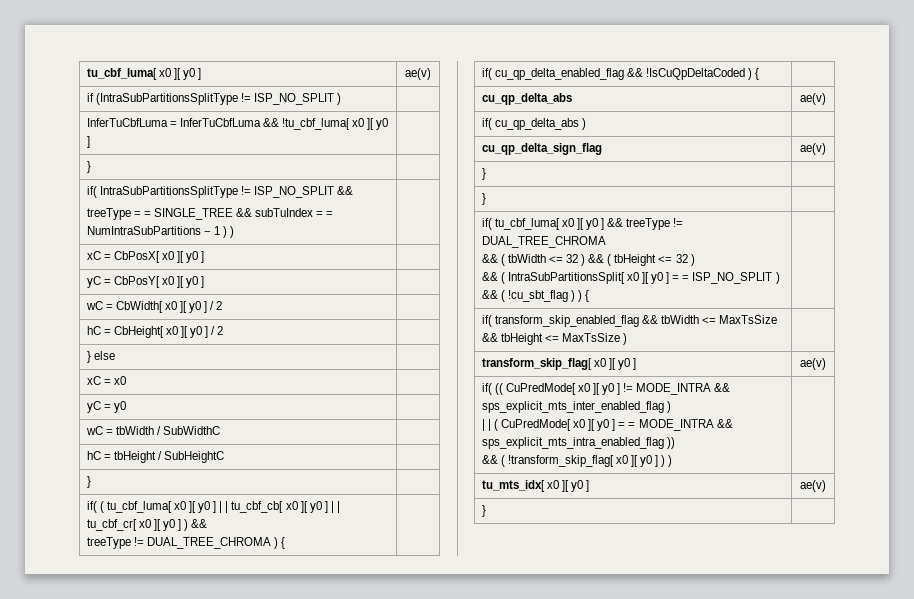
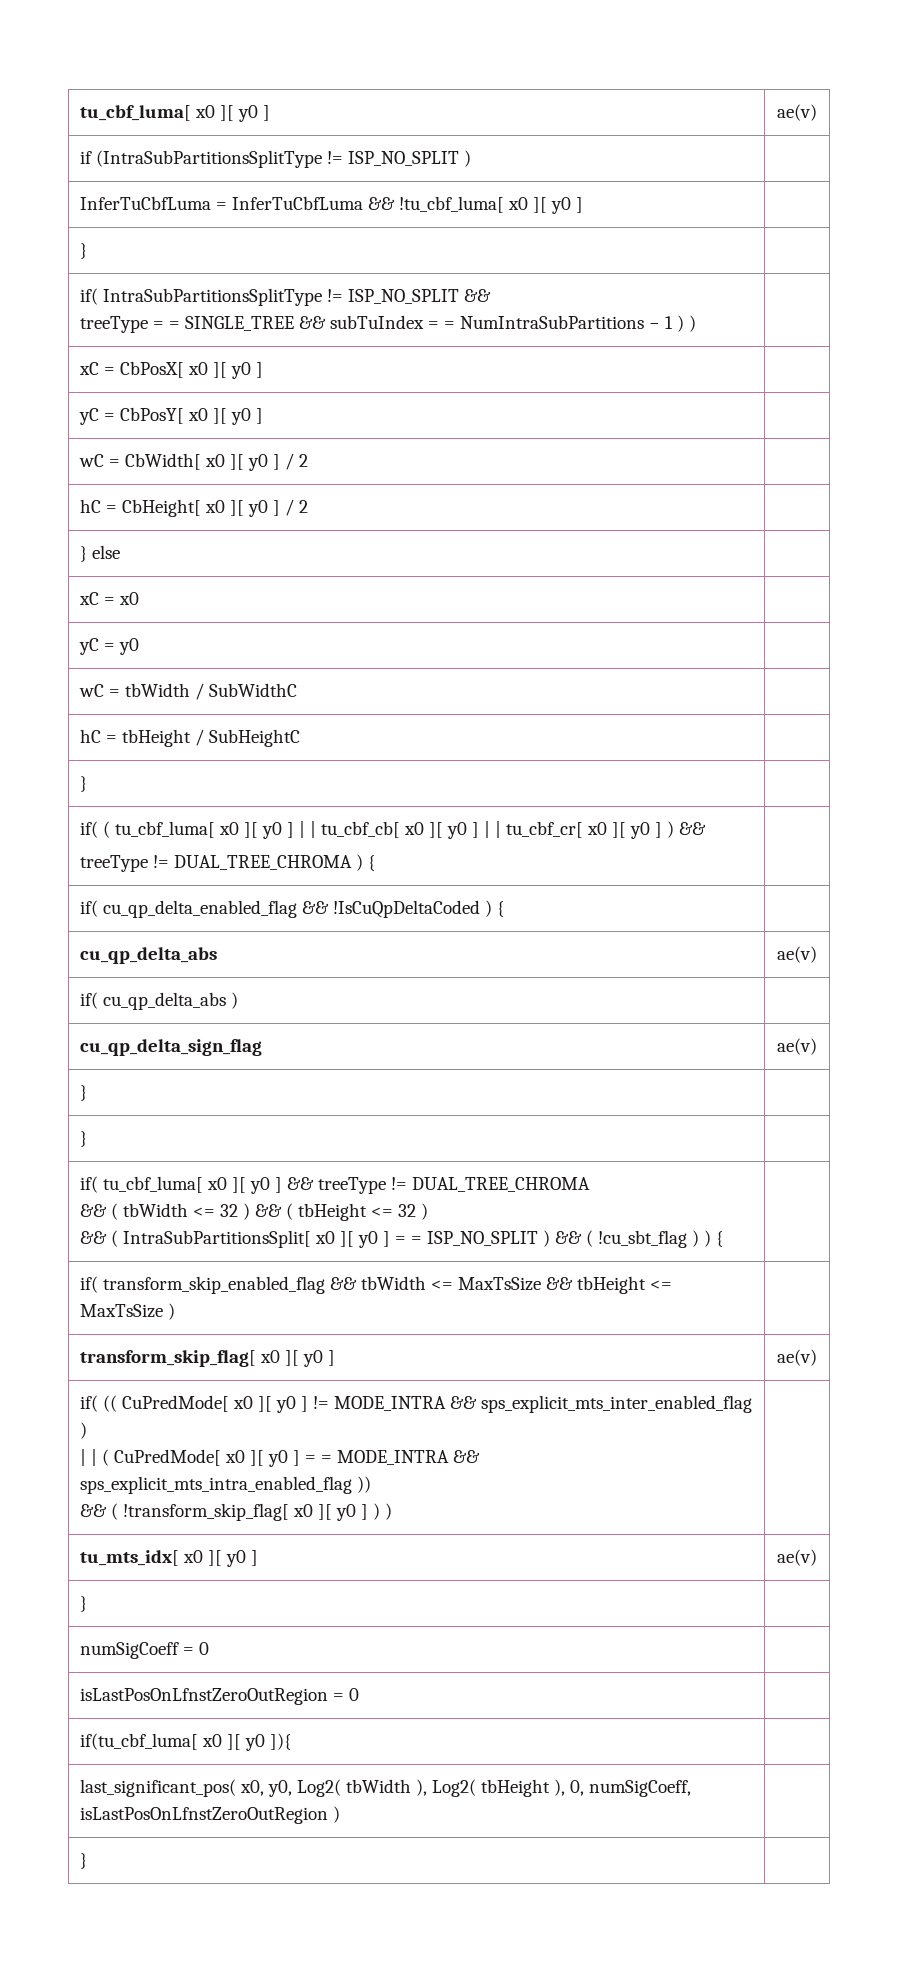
(486, 511) none -> [80,1642,210,1659] [80,1688,360,1705] [80,1733,292,1751] [80,1779,692,1797] [80,1806,341,1824] [80,1853,88,1869] // numSigCoeff = 0 | // isLastPosOnLfnstZeroOutRegion = 0 | // if(tu_cbf_luma[ x0 ][ y0 ]){ | // last_significant_pos( x0, y0, Log2( tbWidth ), Log2( tbHeight ), 0, numSigCoeff, isLastPosOnLfnstZeroOutRegion ) | // } |

